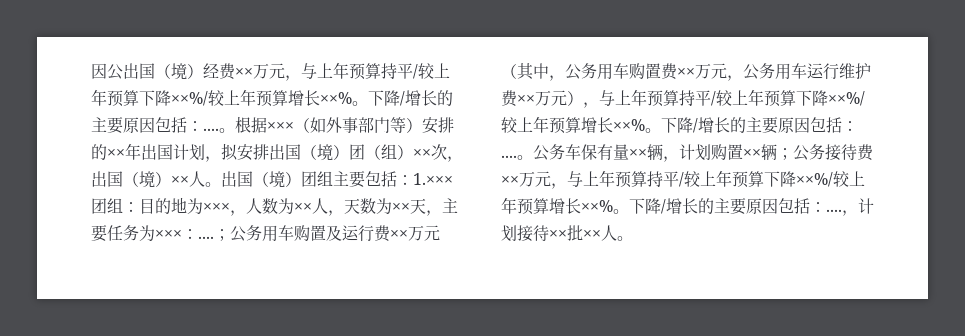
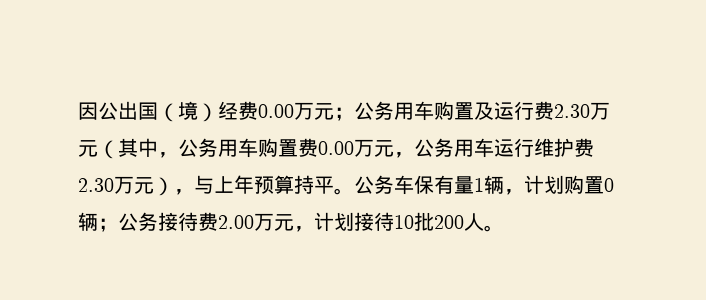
[235,62,450,81] [91,89,453,107] [91,116,454,134] [91,143,463,162] [91,171,453,188] [91,197,458,216] [91,225,214,242] ××万元，与上年预算持平/较上年预算下降××%/较上年预算增长××%。下降/增长的主要原因包括：....。根据×××（如外事部门等）安排的××年出国计划，拟安排出国（境）团（组）××次，出国（境）××人。出国（境）团组主要包括：1.×××团组：目的地为×××，人数为××人，天数为××天，主要任务为×××：.... -> [258,102,334,120] 0.00万元
[390,229,408,239] ×× -> [554,104,590,118] 2.30
[677,67,695,77] ×× -> [318,141,354,155] 0.00
[517,94,535,104] ×× -> [78,178,114,192] 2.30
[711,89,865,107] [501,116,858,134] [501,155,517,158] /较上年预算下降××%/较上年预算增长××%。下降/增长的主要原因包括：.... -> (334, 185) none
[629,148,647,158] ×× -> [474,178,484,192] 1
[743,148,761,158] ×× -> [604,178,614,192] 0
[501,170,865,189] [501,197,874,216] [501,225,601,242] ××万元，与上年预算持平/较上年预算下降××%/较上年预算增长××%。下降/增长的主要原因包括：....，计划接待××批×× -> [218,212,464,232] 2.00万元，计划接待10批200

